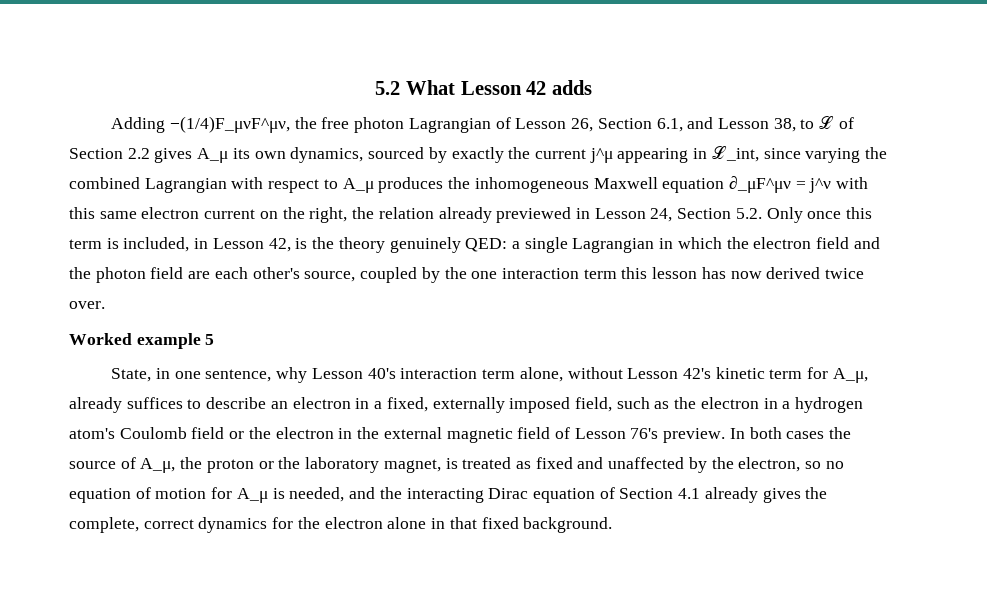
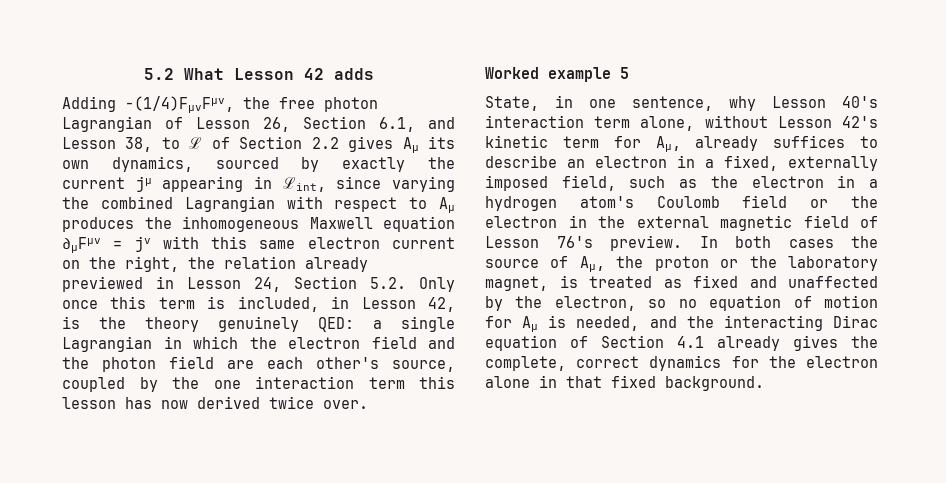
[170,116,291,133] −(1/4)F_μνF^μν, -> [125,96,234,113] −(1/4)FμνFμν,
[197,148,229,163] A_μ -> [402,137,419,153] Aμ
[589,148,613,163] j^μ -> [135,176,152,192] jμ
[711,146,759,162] ℒ_int, -> [282,177,326,192] ℒint,
[342,178,374,193] A_μ -> [438,197,455,213] Aμ
[728,176,832,193] ∂_μF^μν = j^ν -> [62,236,151,253] ∂μFμν = jν
[832,368,868,383] A_μ, -> [655,136,681,152] Aμ,
[140,458,176,473] A_μ, -> [579,256,605,272] Aμ,
[236,488,268,503] A_μ -> [522,316,539,332] Aμ

